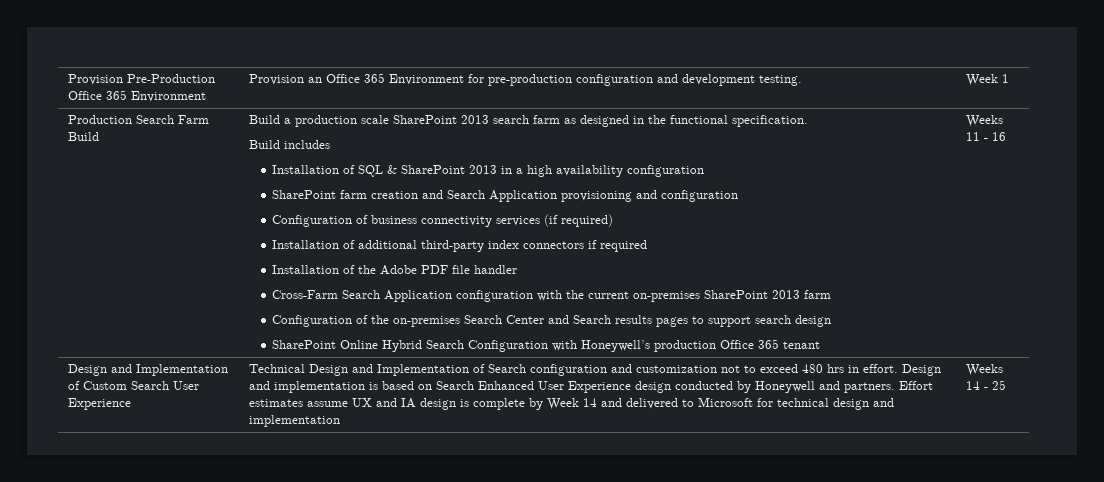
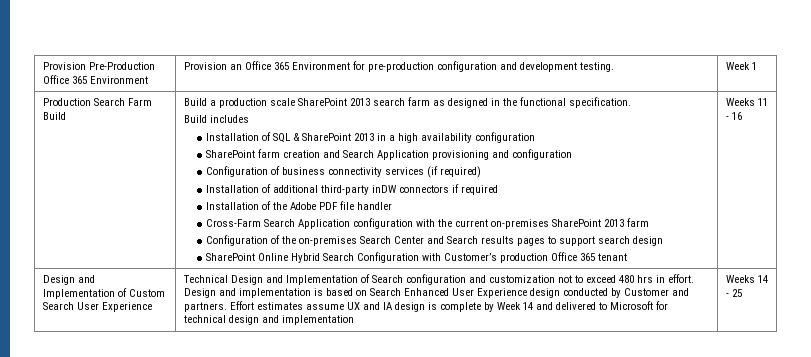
[488,240,520,249] index -> [372,185,398,193] inDW
[581,340,651,352] Honeywell’s -> [444,253,498,261] Customer’s
[754,381,815,393] Honeywell -> [623,288,669,296] Customer

